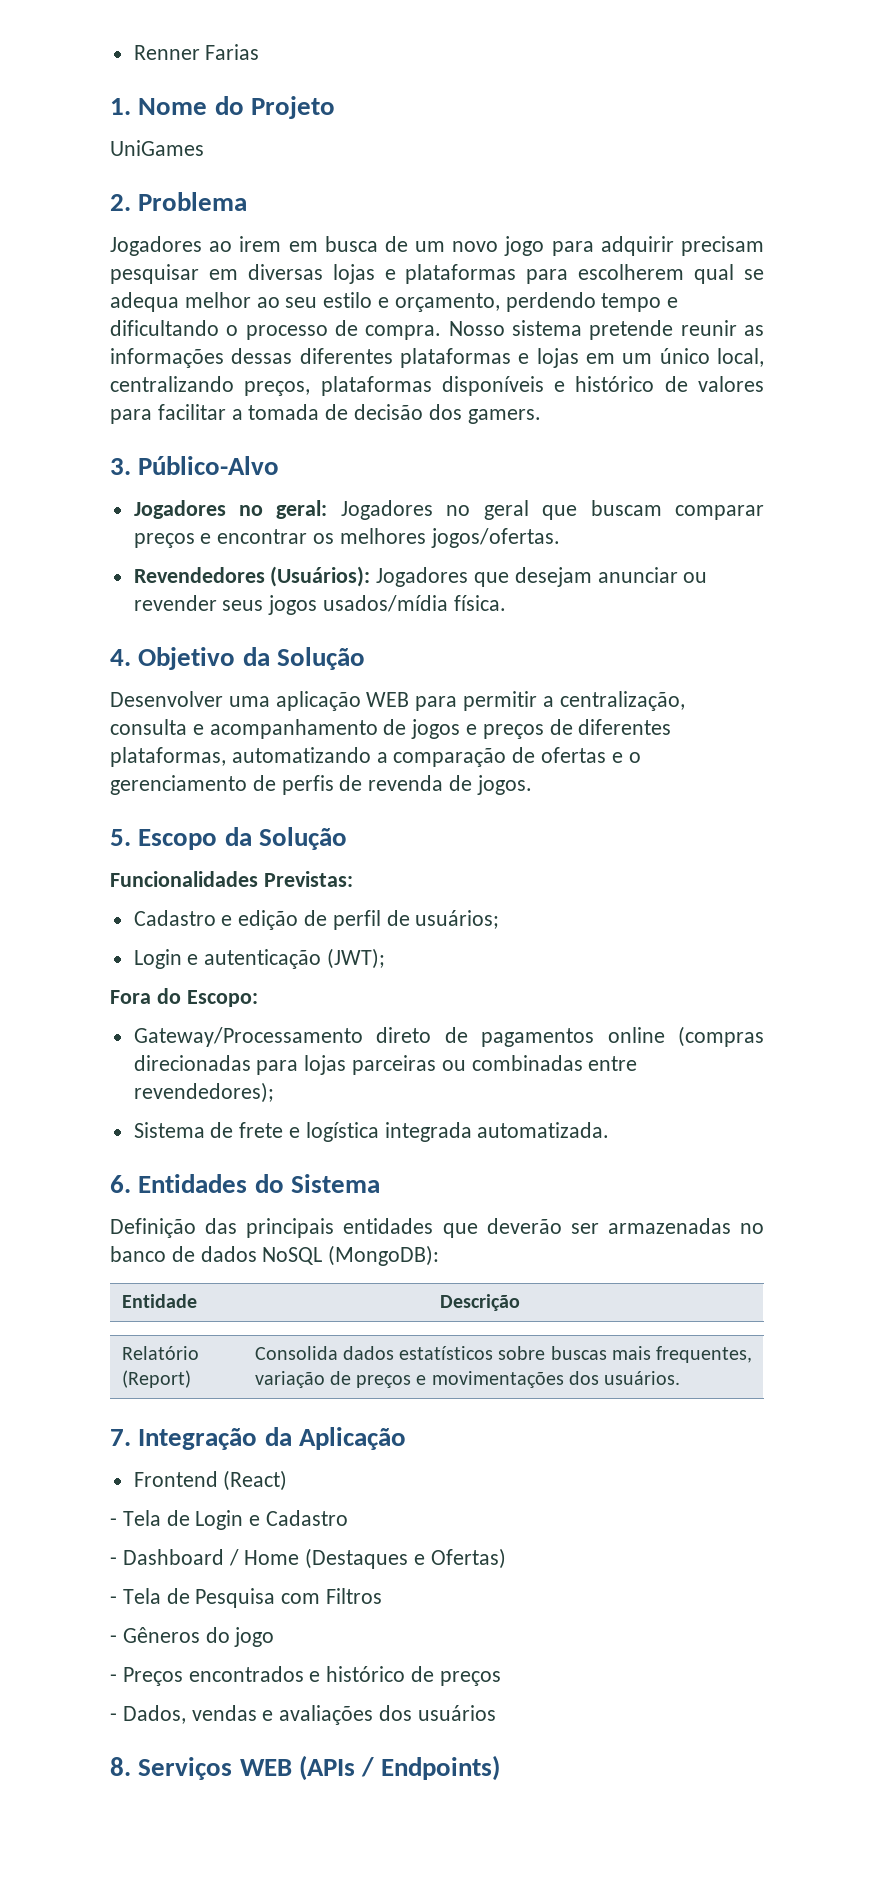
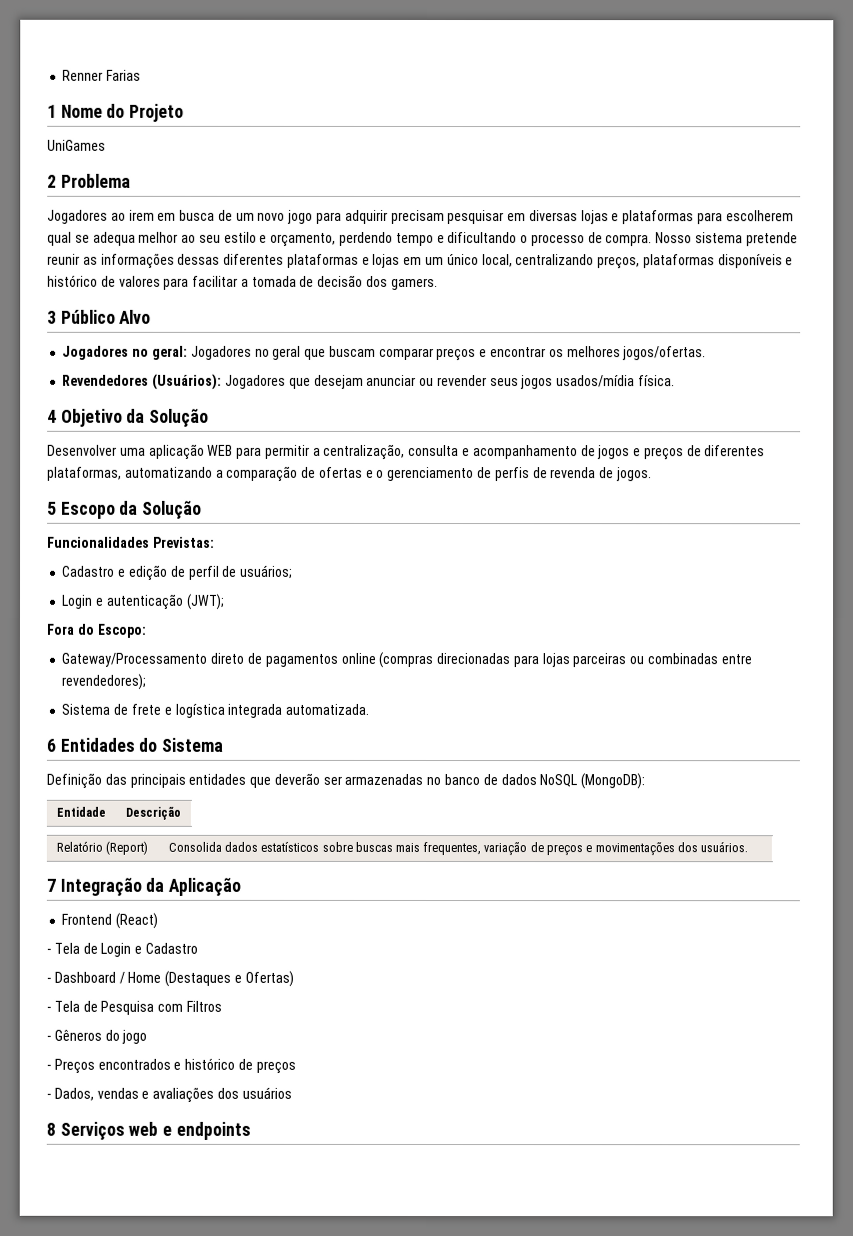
[110,98,131,115] 1. -> [47,104,57,118] 1
[110,194,131,211] 2. -> [47,174,57,188] 2
[110,456,280,475] 3. Público-Alvo -> [47,309,152,324] 3 Público Alvo
[110,649,131,666] 4. -> [47,409,57,423] 4
[110,829,131,846] 5. -> [47,501,57,515] 5
[110,1175,131,1193] 6. -> [46,738,56,752] 6
[110,1429,131,1446] 7. -> [46,878,56,892] 7
[110,1755,501,1781] 8. Serviços WEB (APIs / Endpoints) -> [46,1121,251,1140] 8 Serviços web e endpoints

